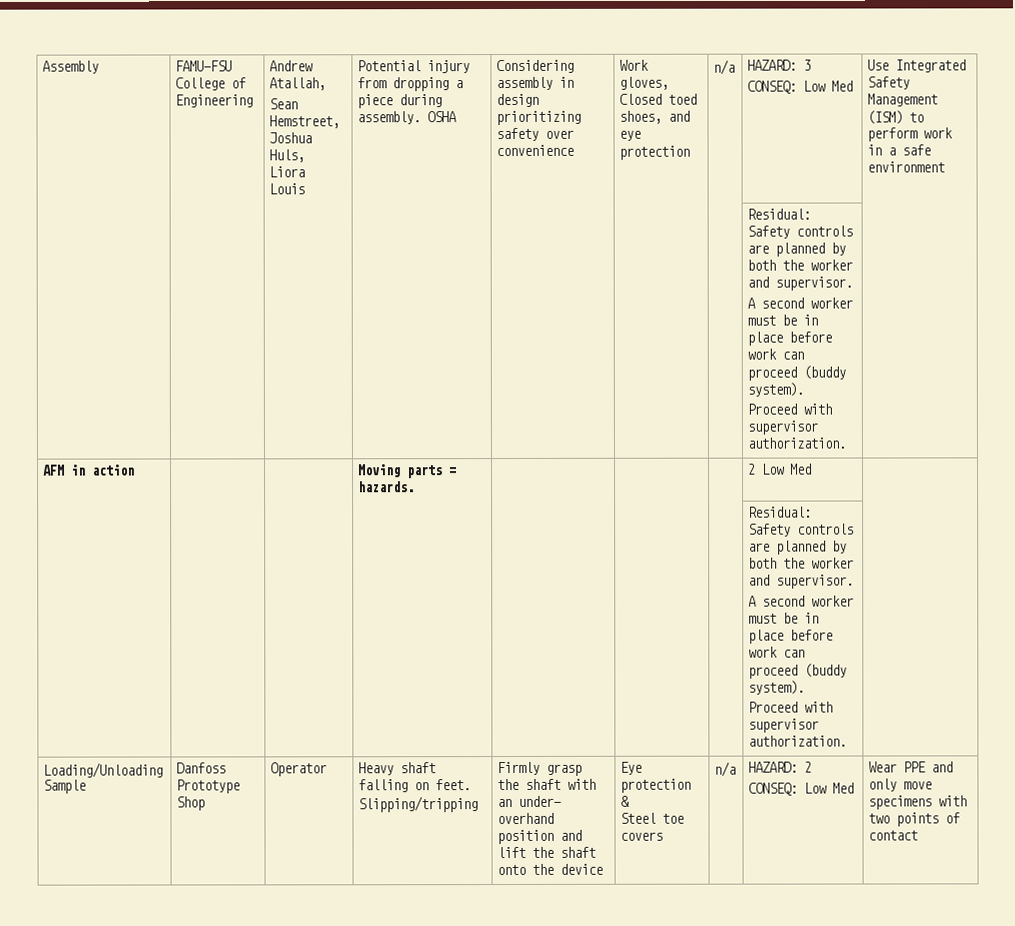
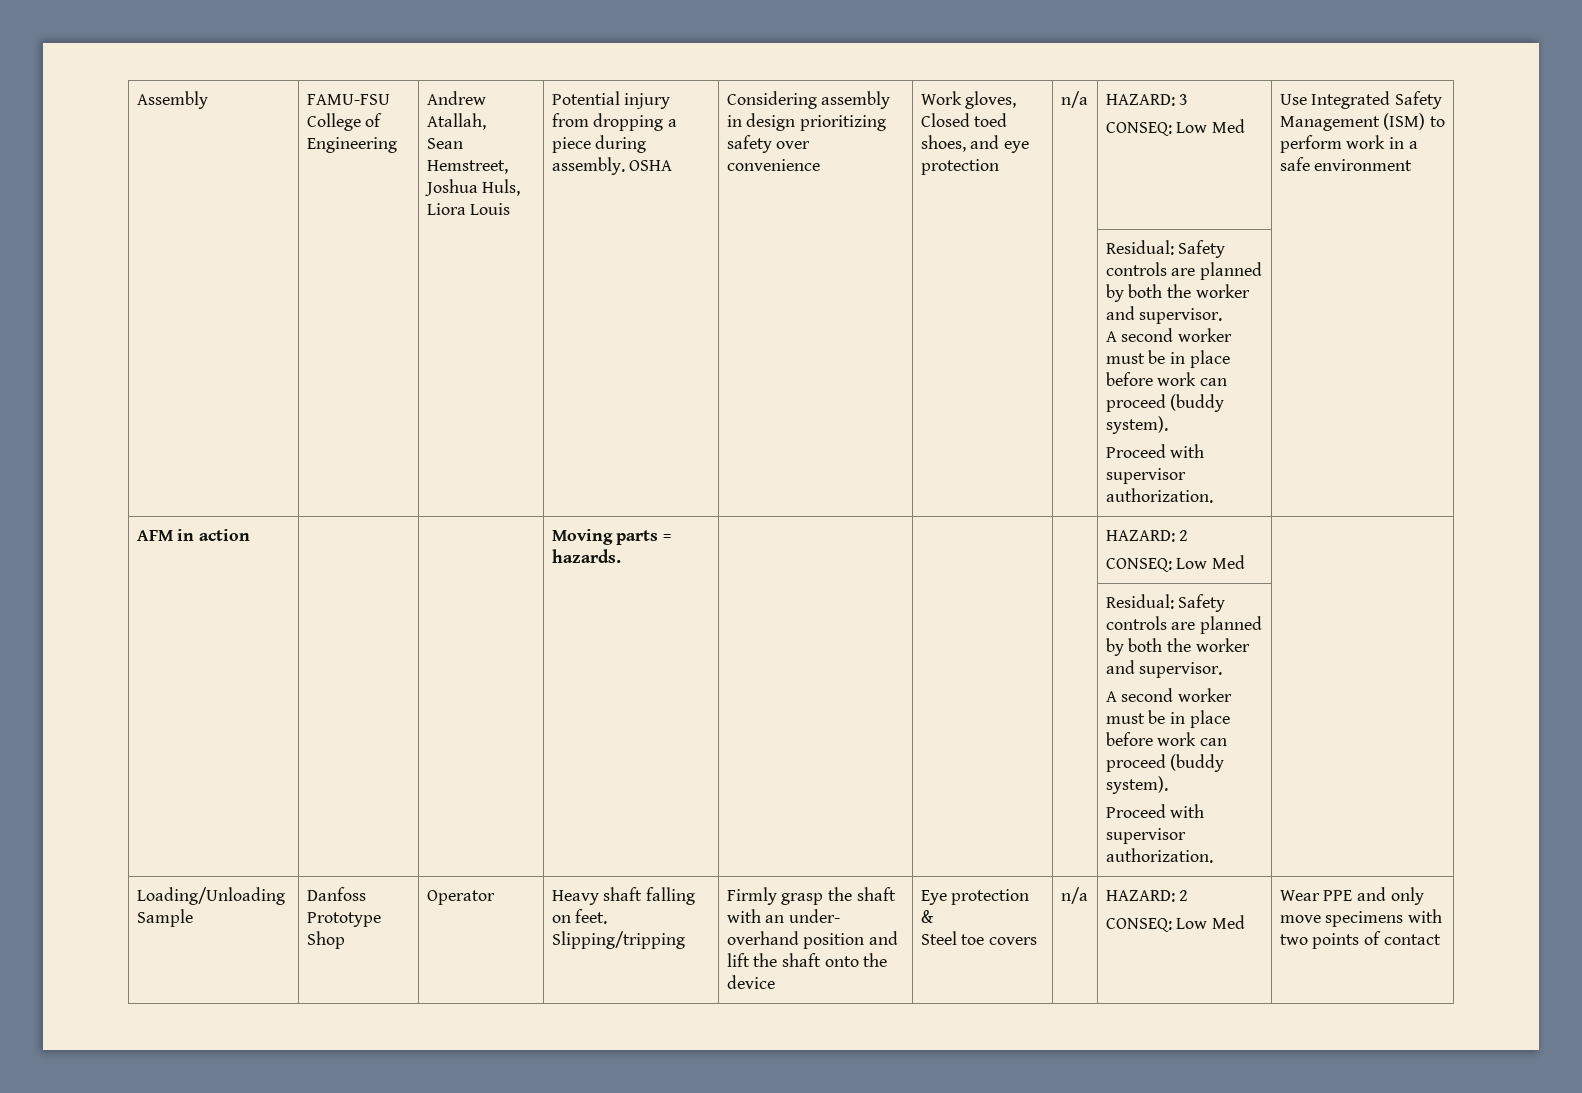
[748,463,757,475] 2 -> [1105,530,1189,542] [1105,558,1172,572] HAZARD: 2 // CONSEQ:

